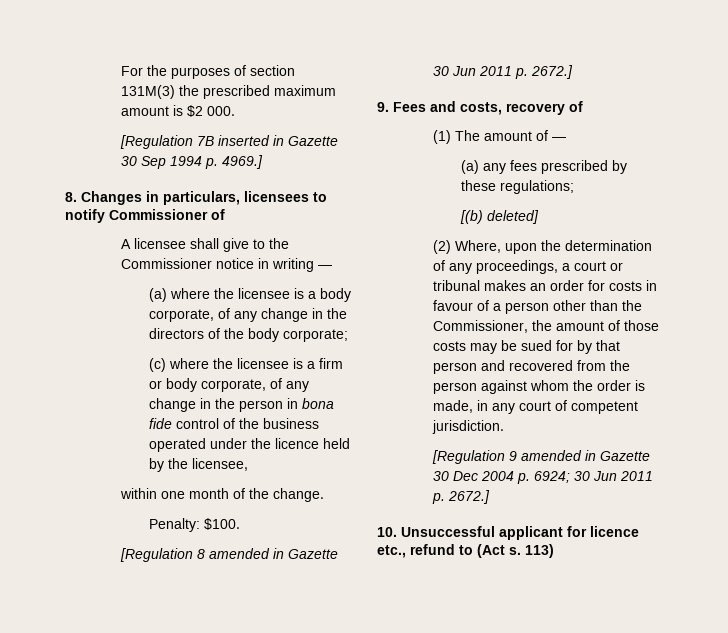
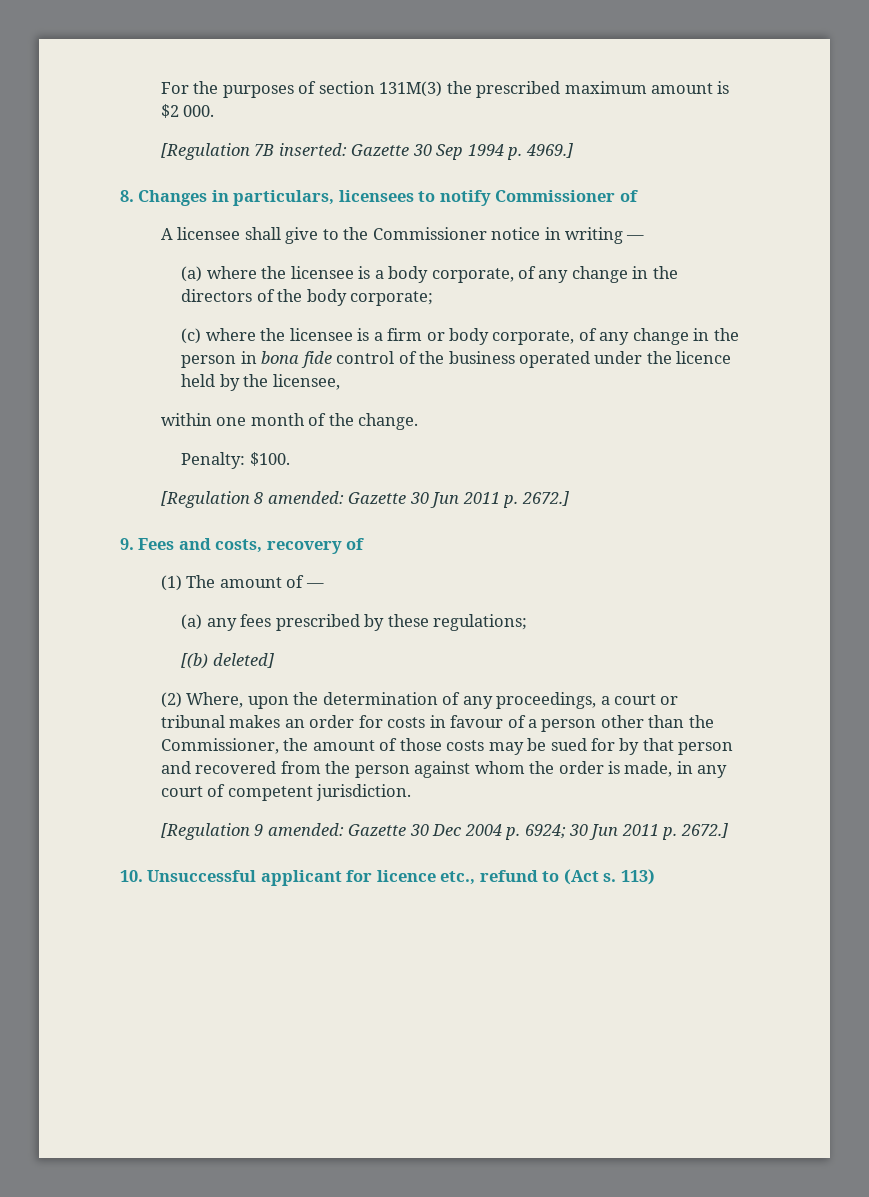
[217,135,284,146] inserted in -> [278,143,347,156] inserted:
[208,548,284,559] amended in -> [267,491,344,504] amended:
[520,450,596,461] amended in -> [267,823,344,836] amended:

